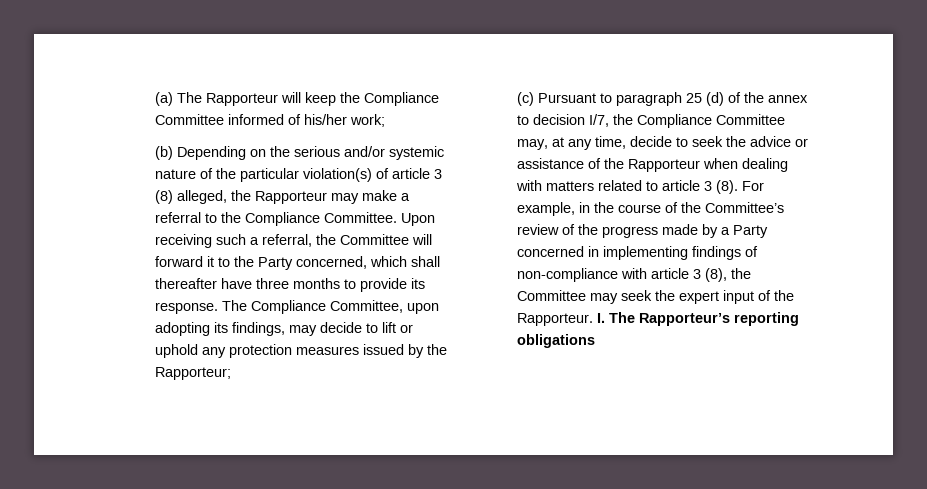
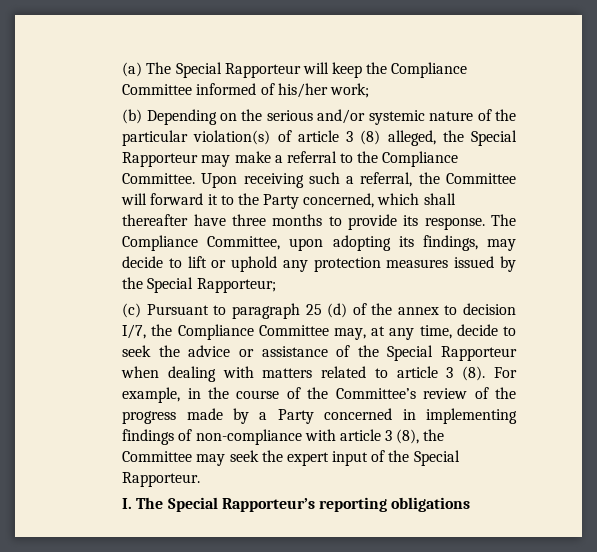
(203, 97) none -> [175,62,222,78] Special
(252, 195) none -> [471,130,517,146] Special
(448, 349) none -> [147,277,194,293] Special
(625, 163) none -> [387,345,434,361] Special
(795, 295) none -> [413,450,460,466] Special
(594, 319) none -> (201, 479) //
(636, 317) none -> [167,497,218,512] Special

